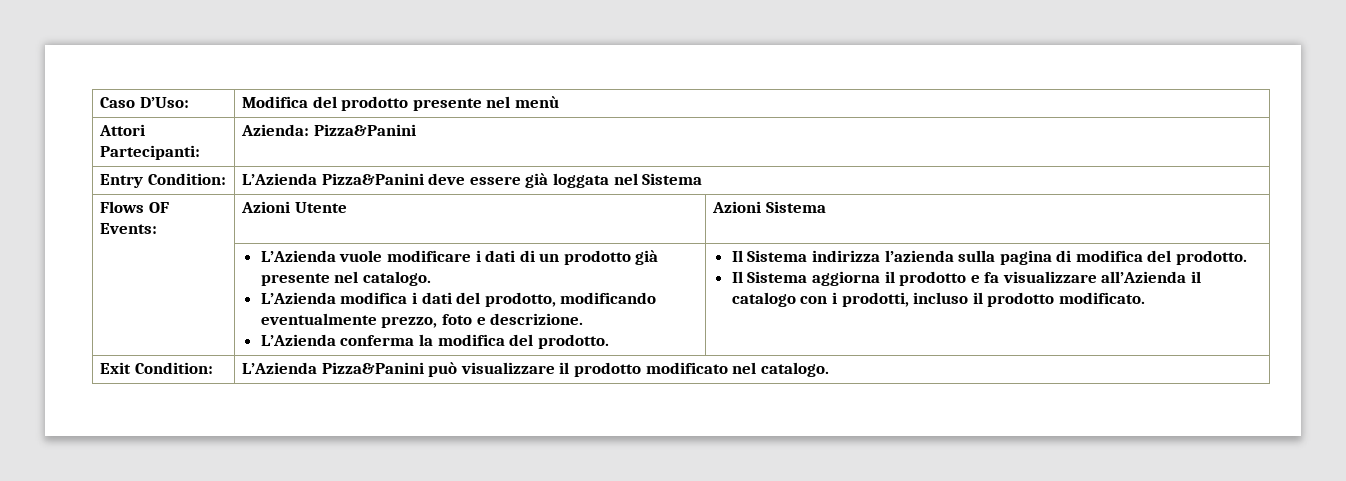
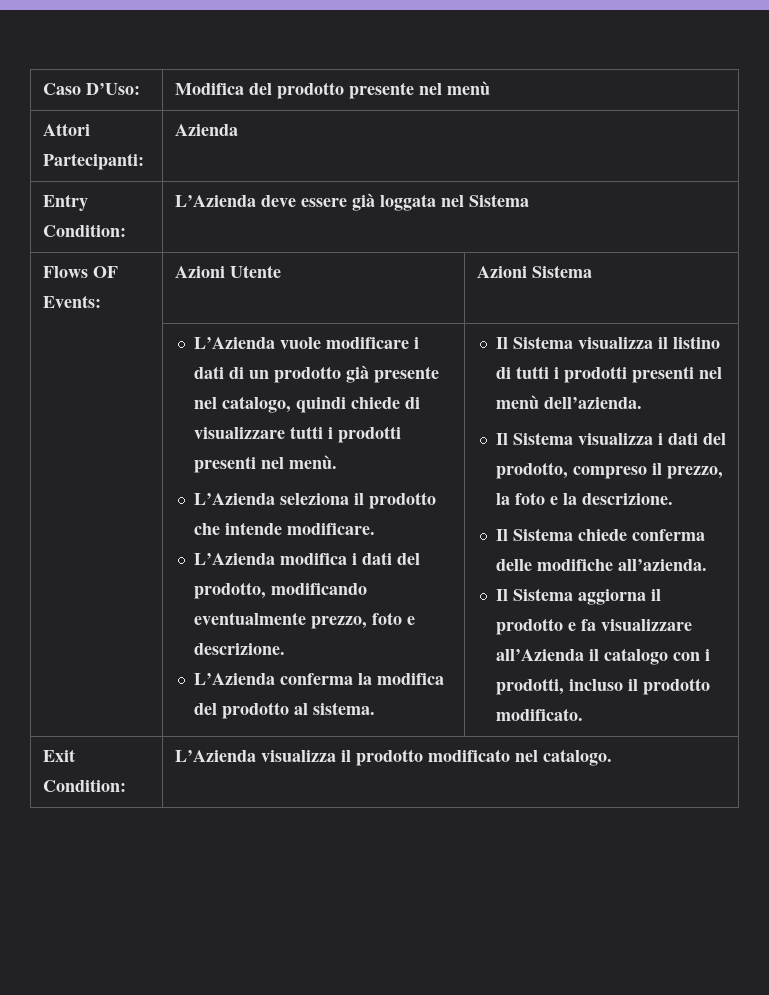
[241,124,416,136] Azienda: Pizza&Panini -> [174,124,238,136] Azienda
[321,173,424,185] Pizza&Panini -> (256, 201) none
[362,271,431,286] catalogo. -> [222,396,421,413] [194,426,402,443] [194,455,338,473] [194,492,437,509] [194,522,376,535] catalogo, quindi chiede di visualizzare tutti i prodotti presenti nel menù. // L’Azienda seleziona il prodotto che intende modificare.
[537,334,609,349] [731,250,1248,265] prodotto. | Il Sistema indirizza l’azienda sulla pagina di modifica del prodotto. -> [222,702,376,719] [496,336,721,349] [496,366,723,383] [496,395,643,409] [496,432,727,445] [496,462,724,479] [496,492,674,505] [496,528,706,541] [496,559,708,571] prodotto al sistema. | Il Sistema visualizza il listino di tutti i prodotti presenti nel menù dell’azienda. // Il Sistema visualizza i dati del prodotto, compreso il prezzo, la foto e la descrizione. // Il Sistema chiede conferma delle modifiche all’azienda.
[321,362,555,377] Pizza&Panini può visualizzare -> [260,750,336,762] visualizza

